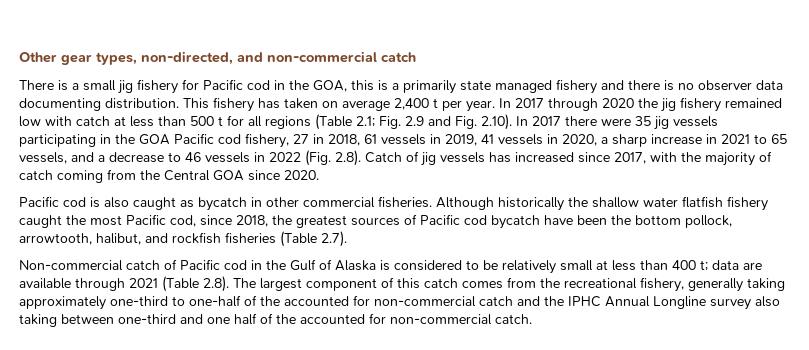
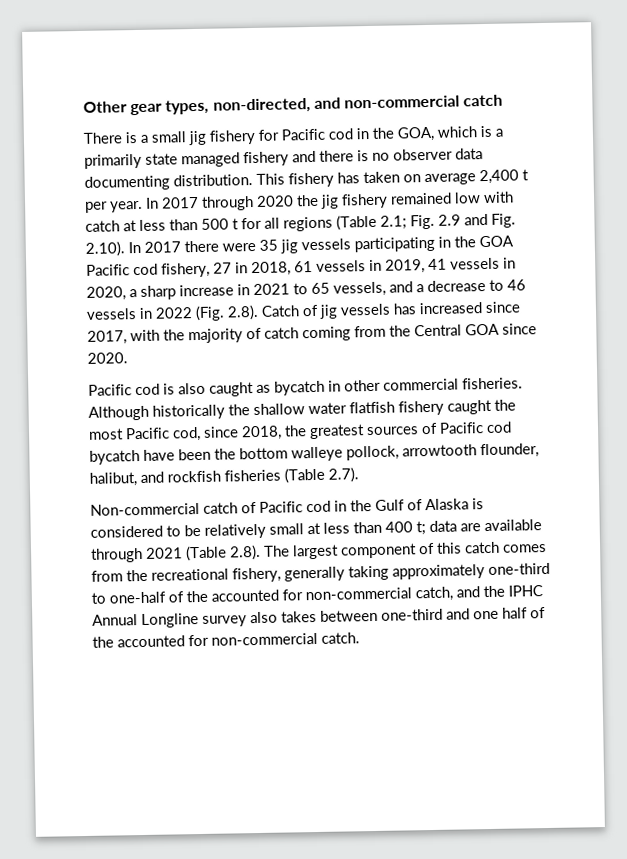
[351,80,374,91] this -> [437,126,477,138] which
[685,215,732,228] [19,233,92,245] pollock, arrowtooth, -> [291,443,539,462] walleye pollock, arrowtooth flounder,
[479,296,513,306] catch -> [415,586,453,602] catch,
[19,314,57,327] taking -> [281,610,317,623] takes

